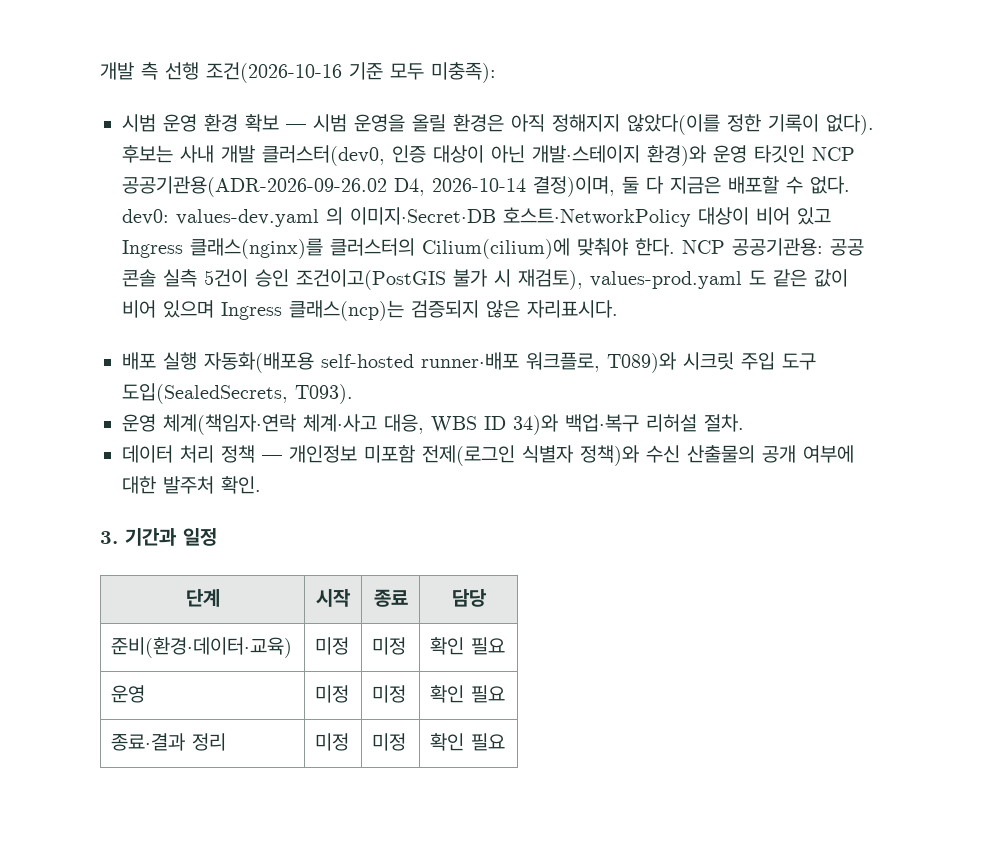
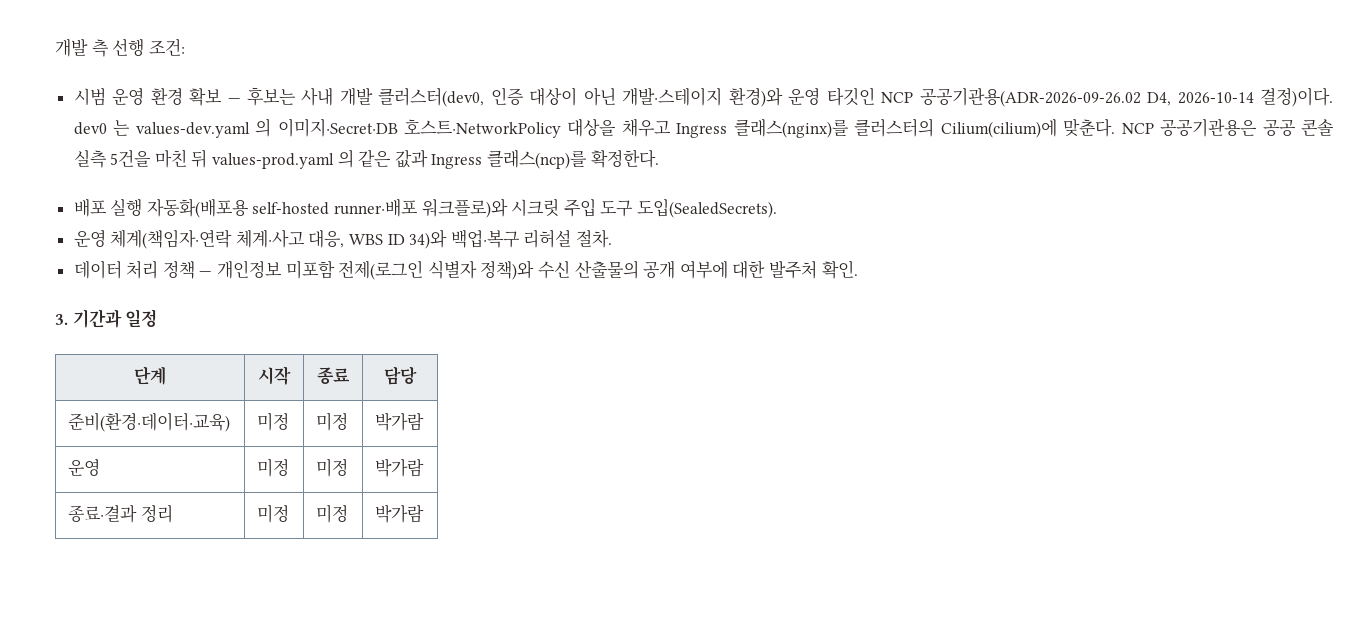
[206,62,496,83] 조건(2026-10-16 기준 모두 미충족): -> [148,38,185,56] 조건:
[313,114,874,135] 시범 운영을 올릴 환경은 아직 정해지지 않았다(이를 정한 기록이 없다). -> (241, 100) none
[533,176,850,197] [122,209,169,225] 결정)이며, 둘 다 지금은 배포할 수 없다. dev0: -> [1259,87,1333,107] [73,120,131,136] 결정)이다. dev0 는
[698,207,831,225] 대상이 비어 있고 -> [567,118,671,137] 대상을 채우고
[577,238,864,256] [122,269,848,290] [122,300,618,321] 맞춰야 한다. NCP 공공기관용: 공공 콘솔 실측 5건이 승인 조건이고(PostGIS 불가 시 재검토), values-prod.yaml 도 같은 값이 비어 있으며 Ingress 클래스(ncp)는 검증되지 않은 자리표시다. -> [1063,118,1334,137] [73,149,659,169] 맞춘다. NCP 공공기관용은 공공 콘솔 실측 5건을 마친 뒤 values-prod.yaml 의 같은 값과 Ingress 클래스(ncp)를 확정한다.
[526,352,676,373] 워크플로, T089)와 -> [421,198,508,218] 워크플로)와
[122,383,353,404] 도입(SealedSecrets, T093). -> [637,199,778,218] 도입(SealedSecrets).
[430,637,506,655] 확인 필요 -> [375,412,425,431] 박가람
[430,685,506,703] 확인 필요 -> [375,458,425,477] 박가람
[430,733,506,751] 확인 필요 -> [375,504,425,523] 박가람

